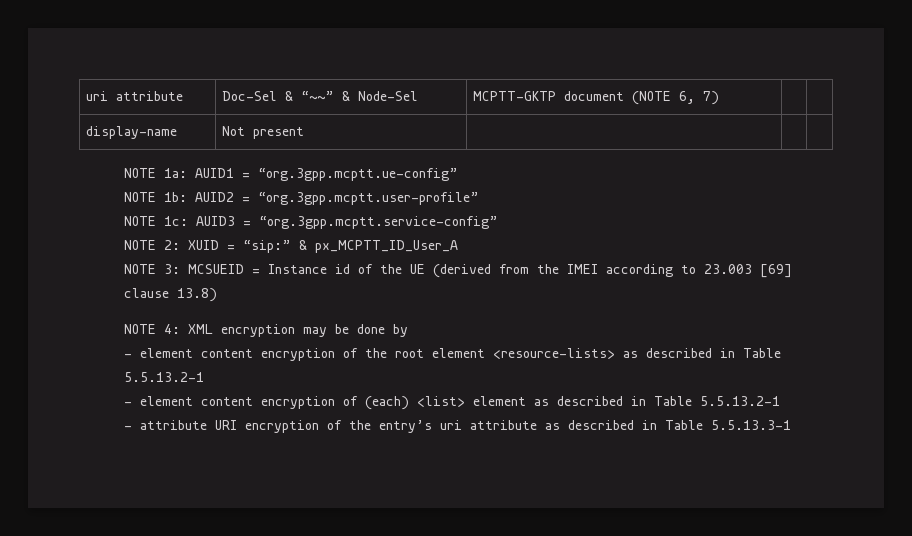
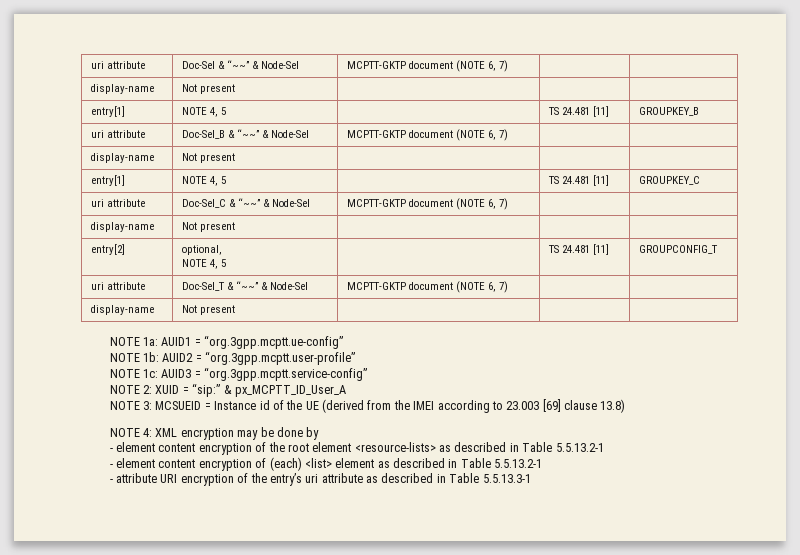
(304, 133) none -> [90,106,125,117] [181,107,226,117] [547,106,609,117] [638,107,699,116] [90,130,145,138] [181,129,309,139] [346,129,508,141] [90,153,154,163] [181,153,235,163] [90,175,125,186] [181,176,226,186] [547,175,609,186] [638,176,700,185] [90,199,145,207] [181,198,310,208] [346,198,508,210] [90,222,154,232] [181,222,235,232] [90,244,125,255] [181,245,222,255] [181,259,226,269] [547,244,609,255] [638,245,718,254] [90,282,145,290] [181,281,308,291] [346,281,508,293] [90,305,154,315] [181,305,235,315] // entry[1] | NOTE 4, 5 | | TS 24.481 [11] | GROUPKEY_B // uri attribute | Doc-Sel_B & “~~” & Node-Sel | MCPTT-GKTP document (NOTE 6, 7) | | // display-name | Not present | | | // entry[1] | NOTE 4, 5 | | TS 24.481 [11] | GROUPKEY_C // uri attribute | Doc-Sel_C & “~~” & Node-Sel | MCPTT-GKTP document (NOTE 6, 7) | | // display-name | Not present | | | // entry[2] | optional, // NOTE 4, 5 | | TS 24.481 [11] | GROUPCONFIG_T // uri attribute | Doc-Sel_T & “~~” & Node-Sel | MCPTT-GKTP document (NOTE 6, 7) | | // display-name | Not present | | |

